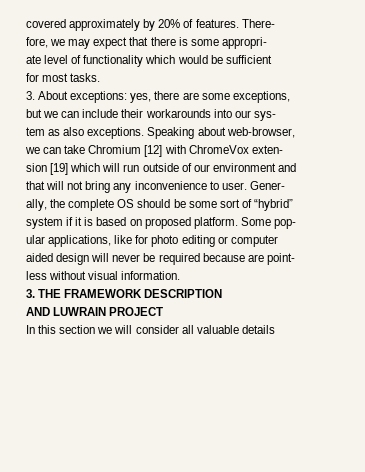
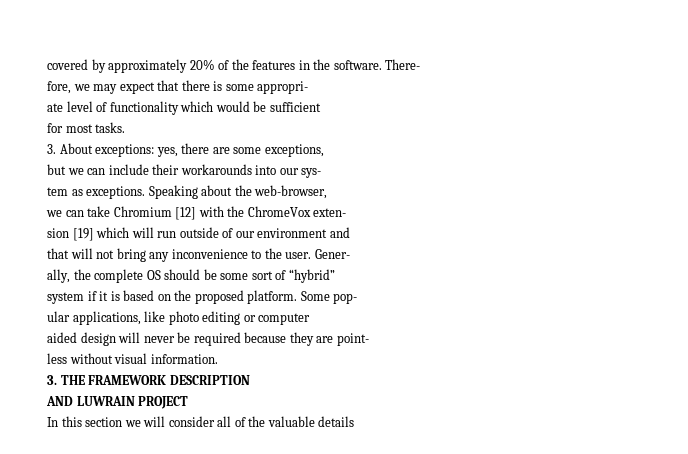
[69,19,239,31] approximately by 20% of features. -> [91,59,382,73] by approximately 20% of the features in the software.
[63,127,85,136] also -> (83, 192) none
(226, 131) none -> [234,185,252,196] the
(186, 149) none -> [227,206,245,217] the
(219, 185) none -> [264,248,282,259] the
(142, 222) none -> [174,290,192,301] the
[135,235,149,244] for -> (166, 316) none
(245, 257) none -> [289,332,314,346] they
(194, 329) none -> [234,416,266,427] of the

